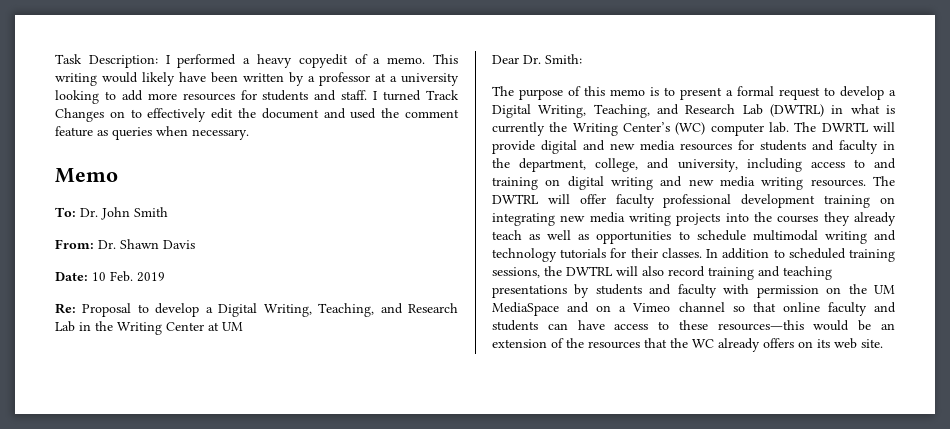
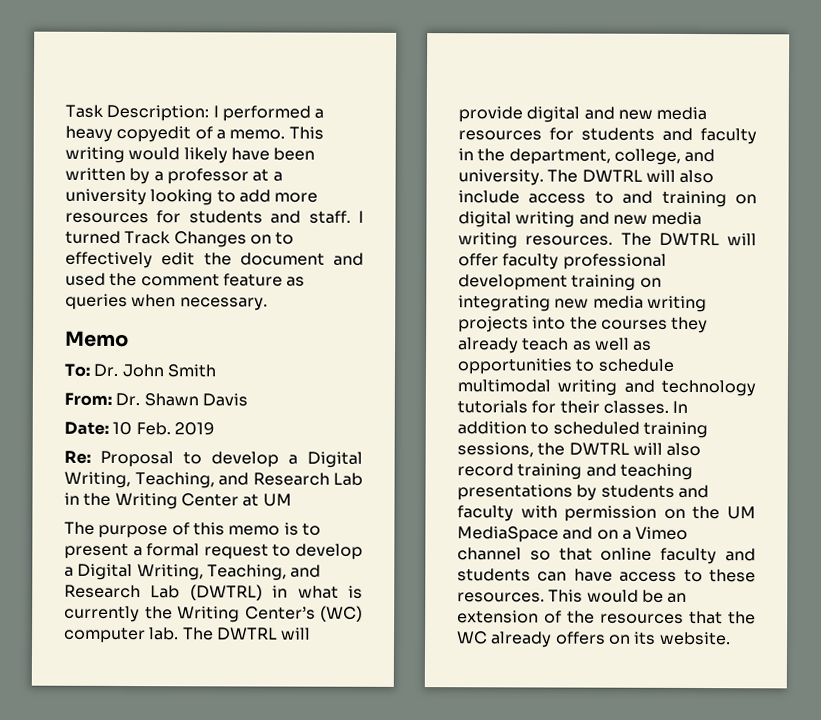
[492,54,582,64] // Dear Dr. Smith: -> (292, 500) none
[821,122,869,132] DWRTL -> [216,627,278,641] DWTRL
[677,158,802,172] university, including -> [458,169,715,186] [458,190,520,204] university. The DWTRL will also include
[717,320,804,331] resources―this -> [457,589,584,603] resources. This
[834,338,883,349] web site. -> [659,631,731,646] website.

